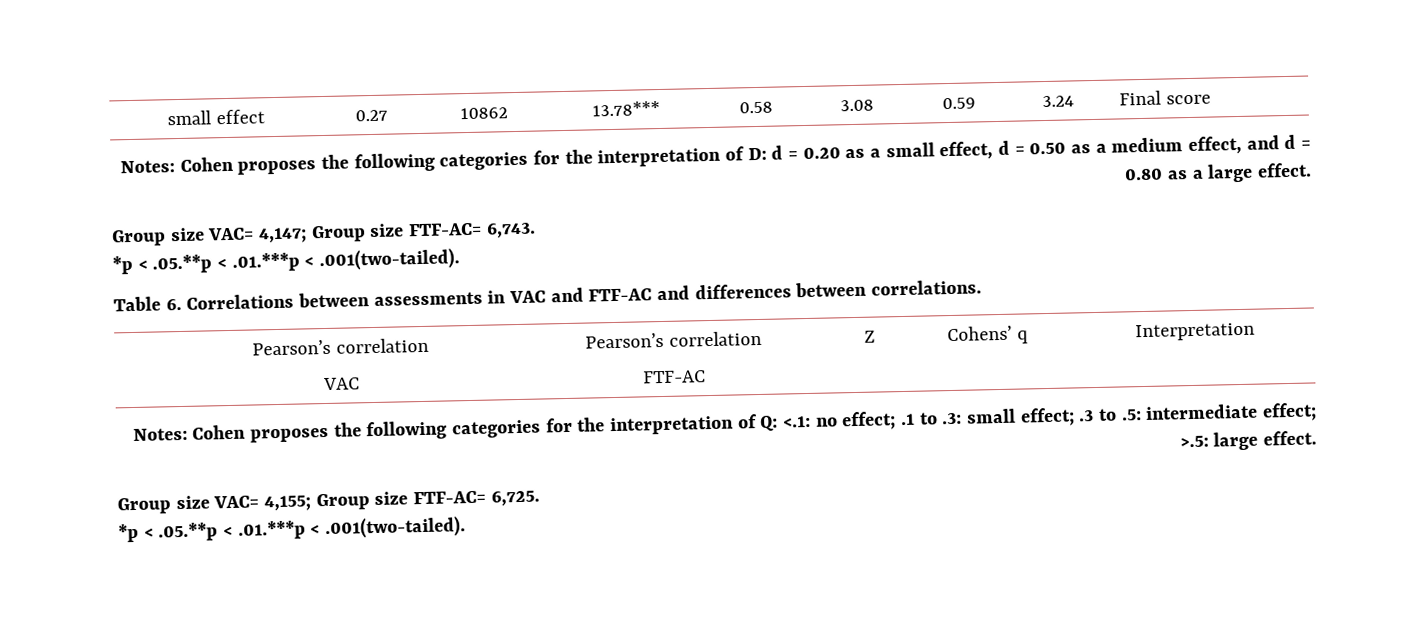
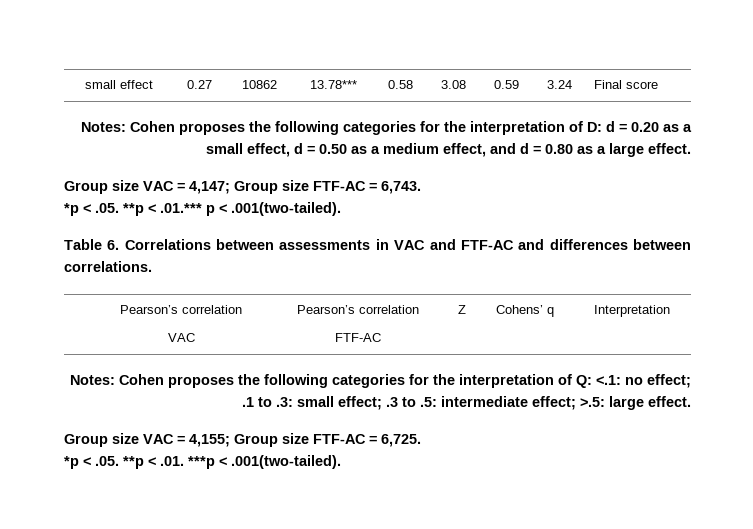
[207,227,255,241] VAC= -> [143,181,185,191] VAC =
[408,222,483,237] FTF-AC= -> [313,181,377,191] FTF-AC =
[152,252,300,274] .05.**p < .01.***p -> [95,203,215,216] .05. **p < .01.*** p
[213,495,260,509] VAC= -> [143,434,185,444] VAC =
[413,490,487,505] FTF-AC= -> [313,434,377,444] FTF-AC =
[158,520,306,542] .05.**p < .01.***p -> [95,456,215,469] .05. **p < .01. ***p

